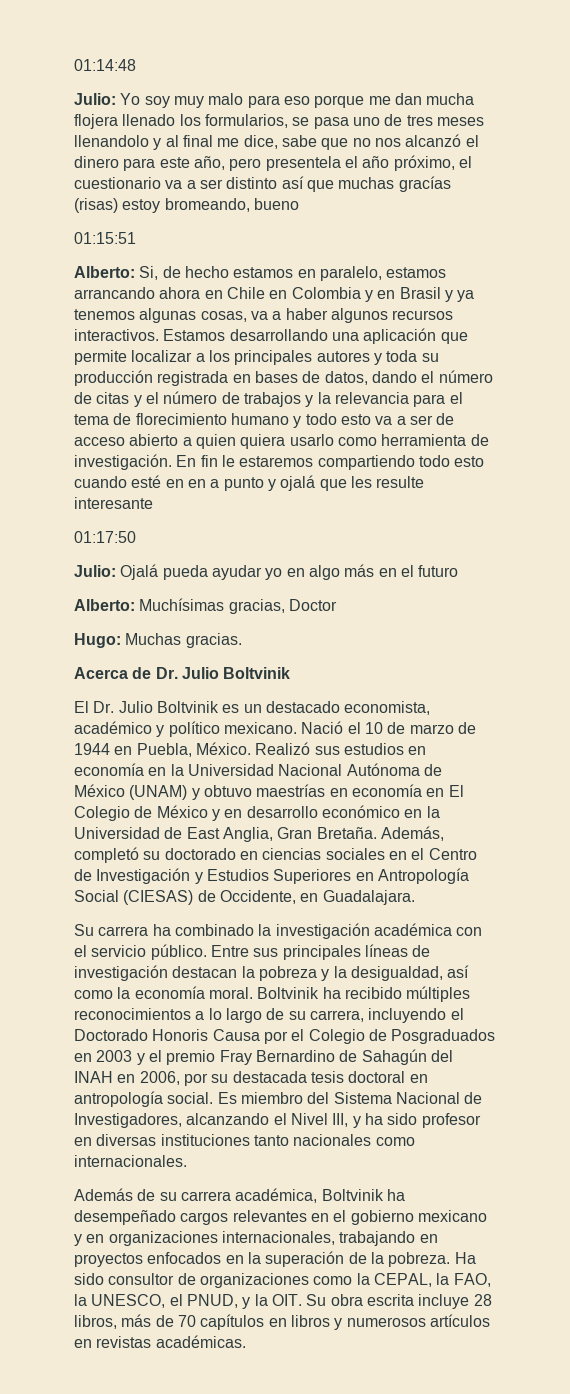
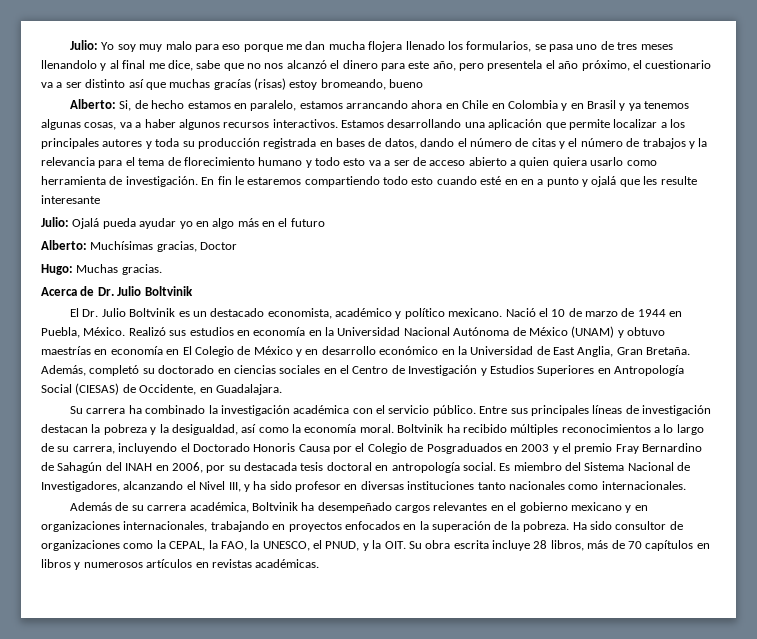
[74,59,136,71] 01:14:48 // -> (70, 45) none
[74,232,136,244] // 01:15:51 -> (424, 83) none
[74,531,136,543] // 01:17:50 -> (100, 199) none

